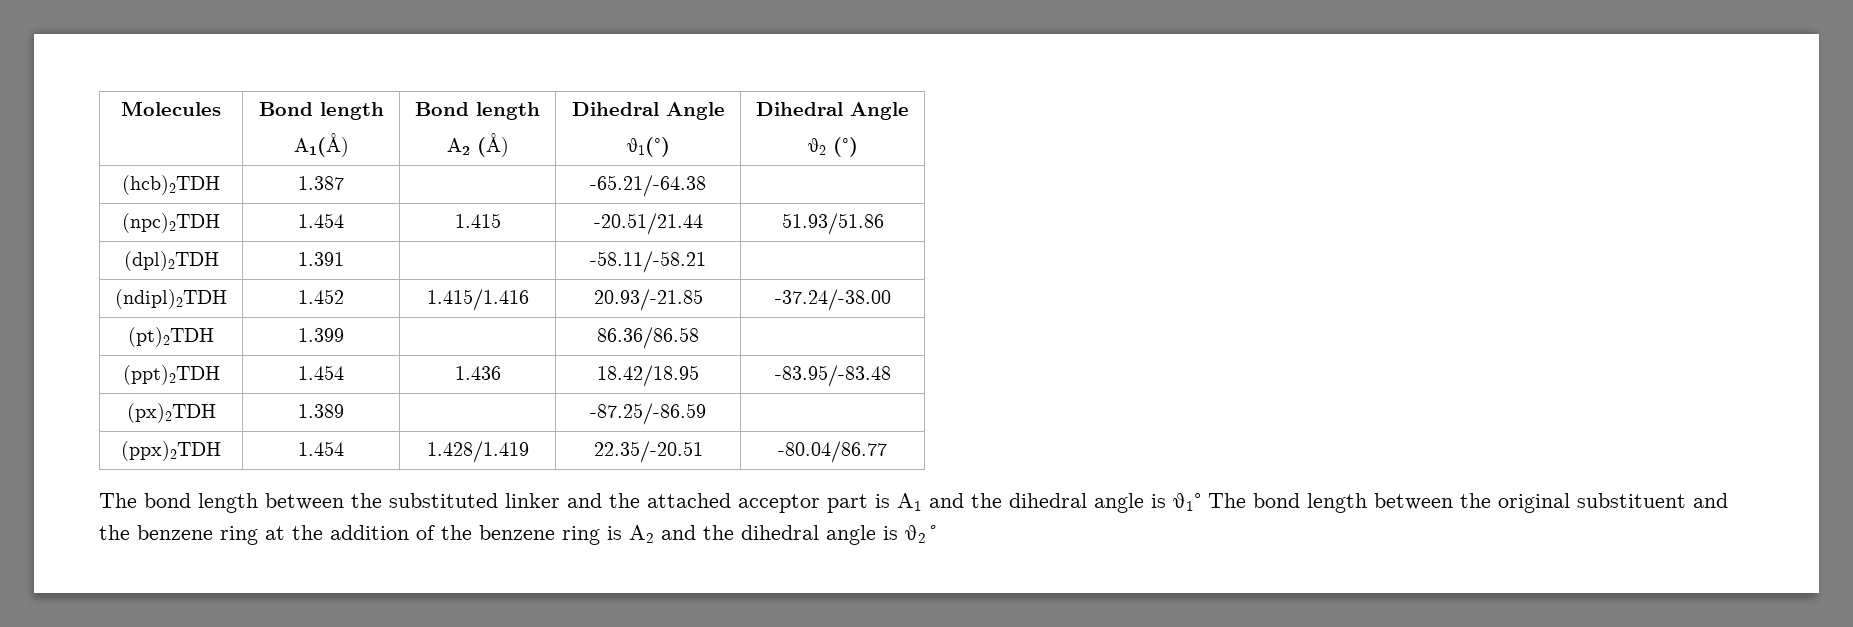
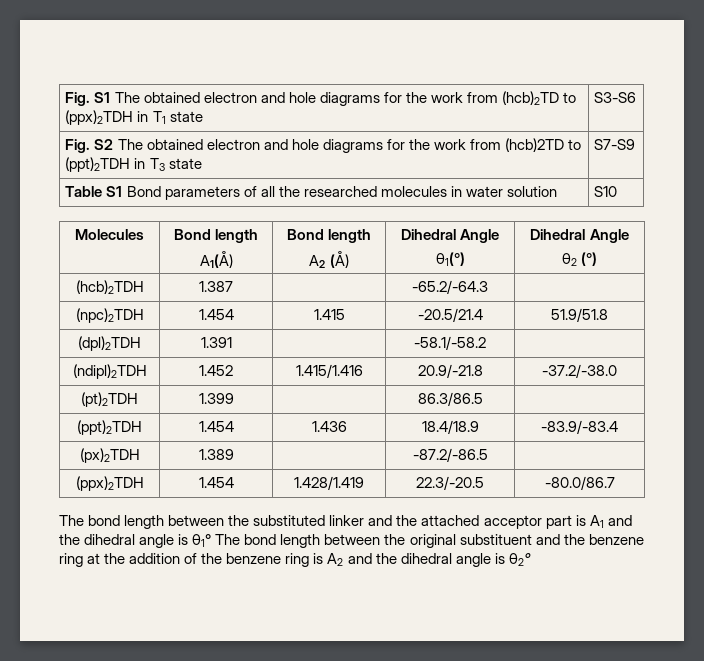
(121, 108) none -> [65,91,577,106] [65,110,203,125] [594,92,637,103] [65,138,582,153] [65,157,202,172] [594,139,636,150] [65,186,557,200] [594,186,618,197] Fig. S1 The obtained electron and hole diagrams for the work from (hcb)2TD to (ppx)2TDH in T1 state | S3-S6 // Fig. S2 The obtained electron and hole diagrams for the work from (hcb)2TD to (ppt)2TDH in T3 state | S7-S9 // Table S1 Bond parameters of all the researched molecules in water solution | S10 //
[590,175,706,197] -65.21/-64.38 -> [412,280,488,294] -65.2/-64.3
[593,213,703,235] [781,213,884,235] -20.51/21.44 | 51.93/51.86 -> [417,308,483,322] [551,308,608,322] -20.5/21.4 | 51.9/51.8
[590,251,706,273] -58.11/-58.21 -> [414,336,486,350] -58.1/-58.2
[593,289,703,311] [774,289,891,311] 20.93/-21.85 | -37.24/-38.00 -> [417,364,483,378] [542,364,617,378] 20.9/-21.8 | -37.2/-38.0
[597,327,699,349] 86.36/86.58 -> [417,392,483,406] 86.3/86.5
[597,365,699,387] [774,365,891,387] 18.42/18.95 | -83.95/-83.48 -> [421,420,479,434] [541,420,618,434] 18.4/18.9 | -83.9/-83.4
[590,403,706,425] -87.25/-86.59 -> [412,448,488,462] -87.2/-86.5
[593,441,703,463] [778,441,887,463] 22.35/-20.51 | -80.04/86.77 -> [416,476,484,490] [544,476,615,490] 22.3/-20.5 | -80.0/86.7

